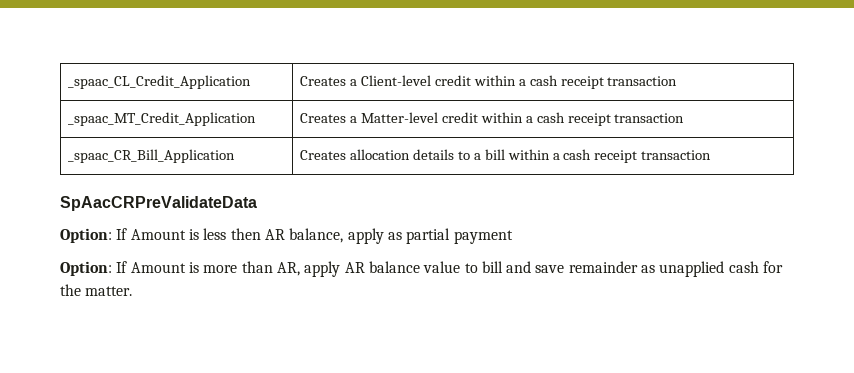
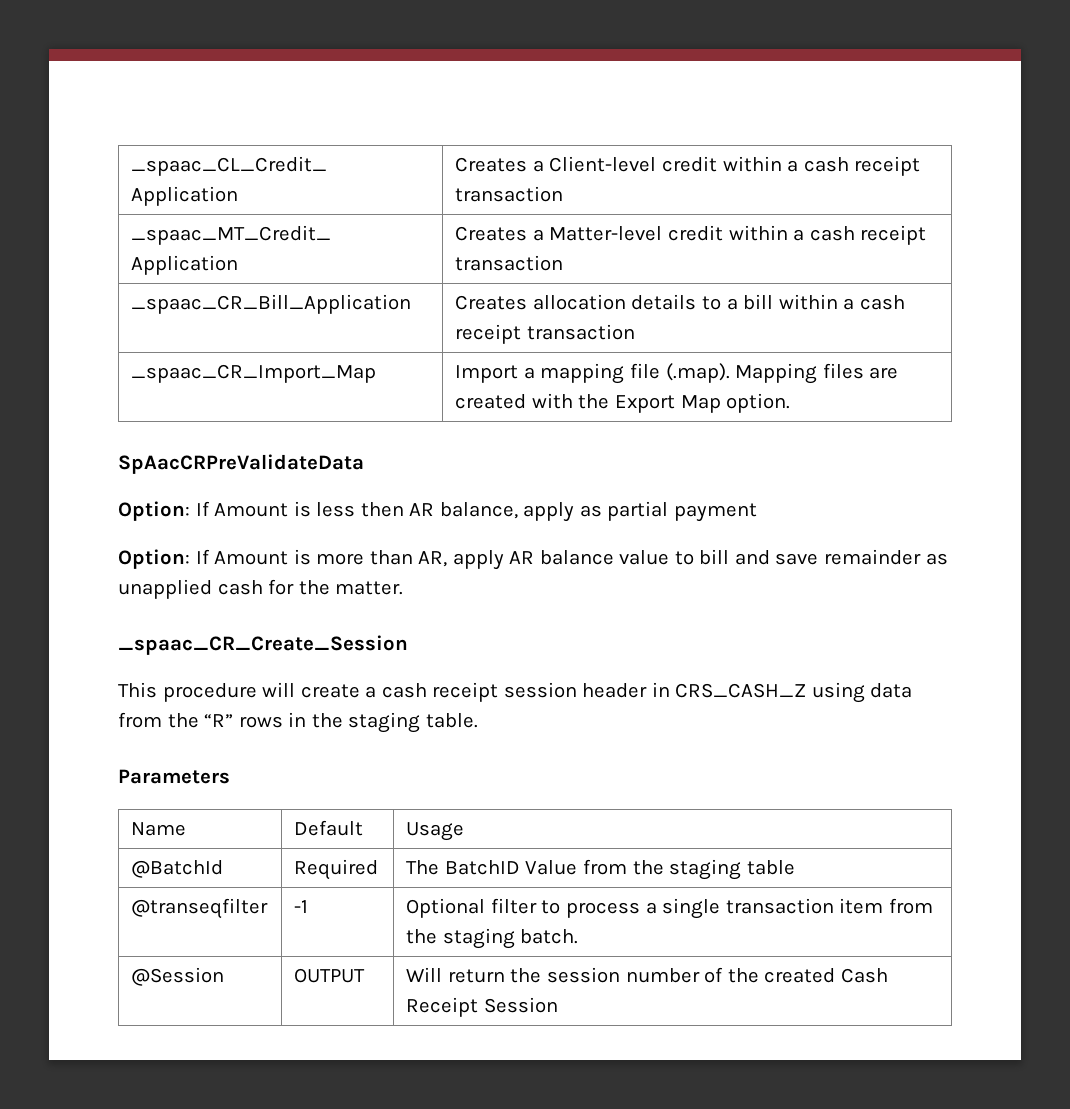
(712, 155) none -> [131,364,377,383] [455,363,899,384] [455,393,791,413] // _spaac_CR_Import_Map | Import a mapping file (.map). Mapping files are created with the Export Map option.
(133, 291) none -> [118,635,408,655] [118,682,913,703] [118,712,478,733] [118,769,230,784] [131,822,187,836] [294,820,364,836] [406,822,465,841] [131,860,224,878] [294,859,379,880] [406,859,795,880] [131,898,269,919] [294,900,309,913] [406,898,933,919] [406,928,579,949] [131,967,225,986] [294,968,366,983] [406,967,888,983] [406,997,558,1017] // _spaac_CR_Create_Session // This procedure will create a cash receipt session header in CRS_CASH_Z using data from the “R” rows in the staging table. // Parameters // Name | Default | Usage // @BatchId | Required | The BatchID Value from the staging table // @transeqfilter | -1 | Optional filter to process a single transaction item from the staging batch. // @Session | OUTPUT | Will return the session number of the created Cash Receipt Session

